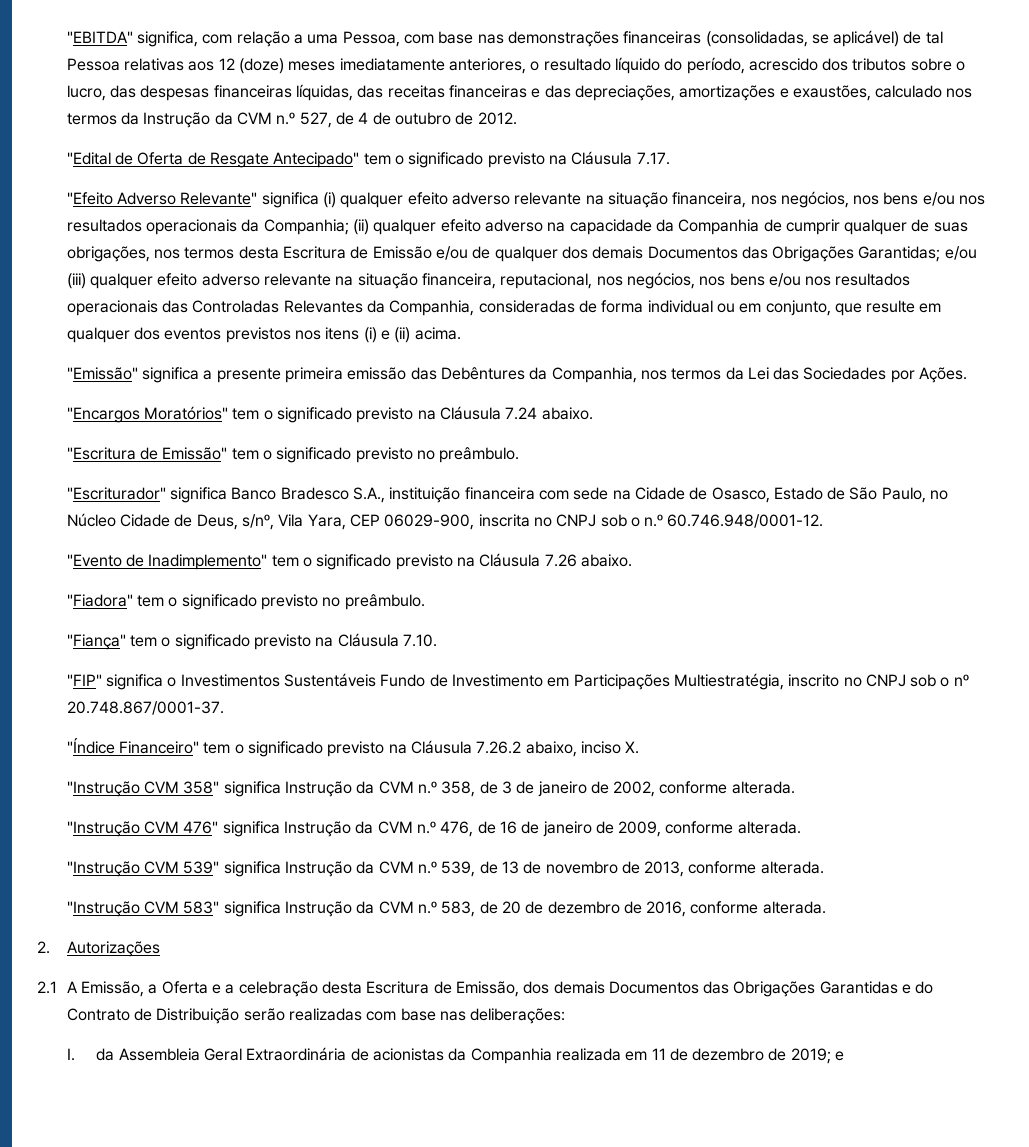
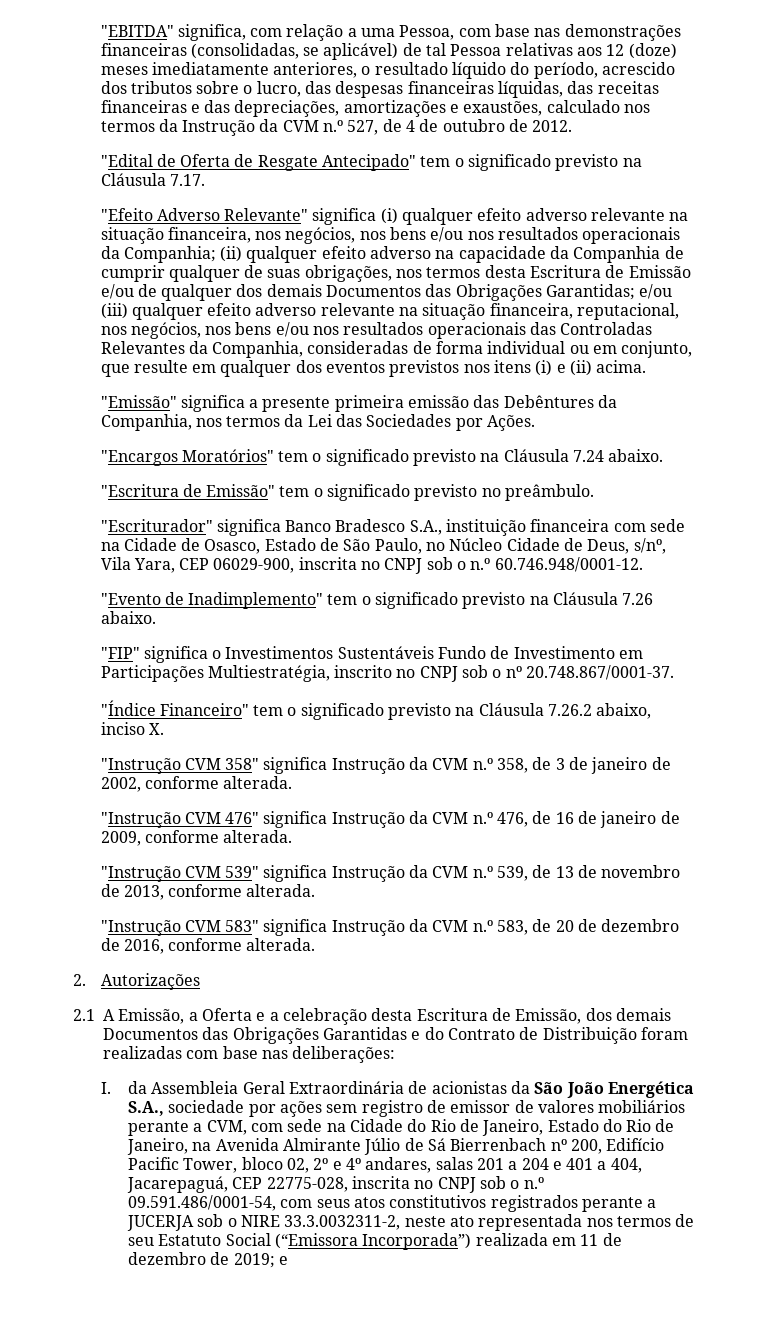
[66,594,425,610] [66,633,437,650] // "Fiadora" tem o significado previsto no preâmbulo. // "Fiança" tem o significado previsto na Cláusula 7.10. -> (156, 617) none
[243,1008,285,1021] serão -> [640,1027,688,1040] foram
[470,1048,552,1064] Companhia -> [534,1081,694,1098] [128,1100,686,1117] [128,1119,675,1136] [127,1138,665,1155] [128,1157,642,1173] [127,1176,544,1193] [128,1195,657,1212] [127,1214,695,1231] [128,1233,472,1250] São João Energética S.A., sociedade por ações sem registro de emissor de valores mobiliários perante a CVM, com sede na Cidade do Rio de Janeiro, Estado do Rio de Janeiro, na Avenida Almirante Júlio de Sá Bierrenbach nº 200, Edifício Pacific Tower, bloco 02, 2º e 4º andares, salas 201 a 204 e 401 a 404, Jacarepaguá, CEP 22775-028, inscrita no CNPJ sob o n.º 09.591.486/0001-54, com seus atos constitutivos registrados perante a JUCERJA sob o NIRE 33.3.0032311-2, neste ato representada nos termos de seu Estatuto Social (“Emissora Incorporada”)

